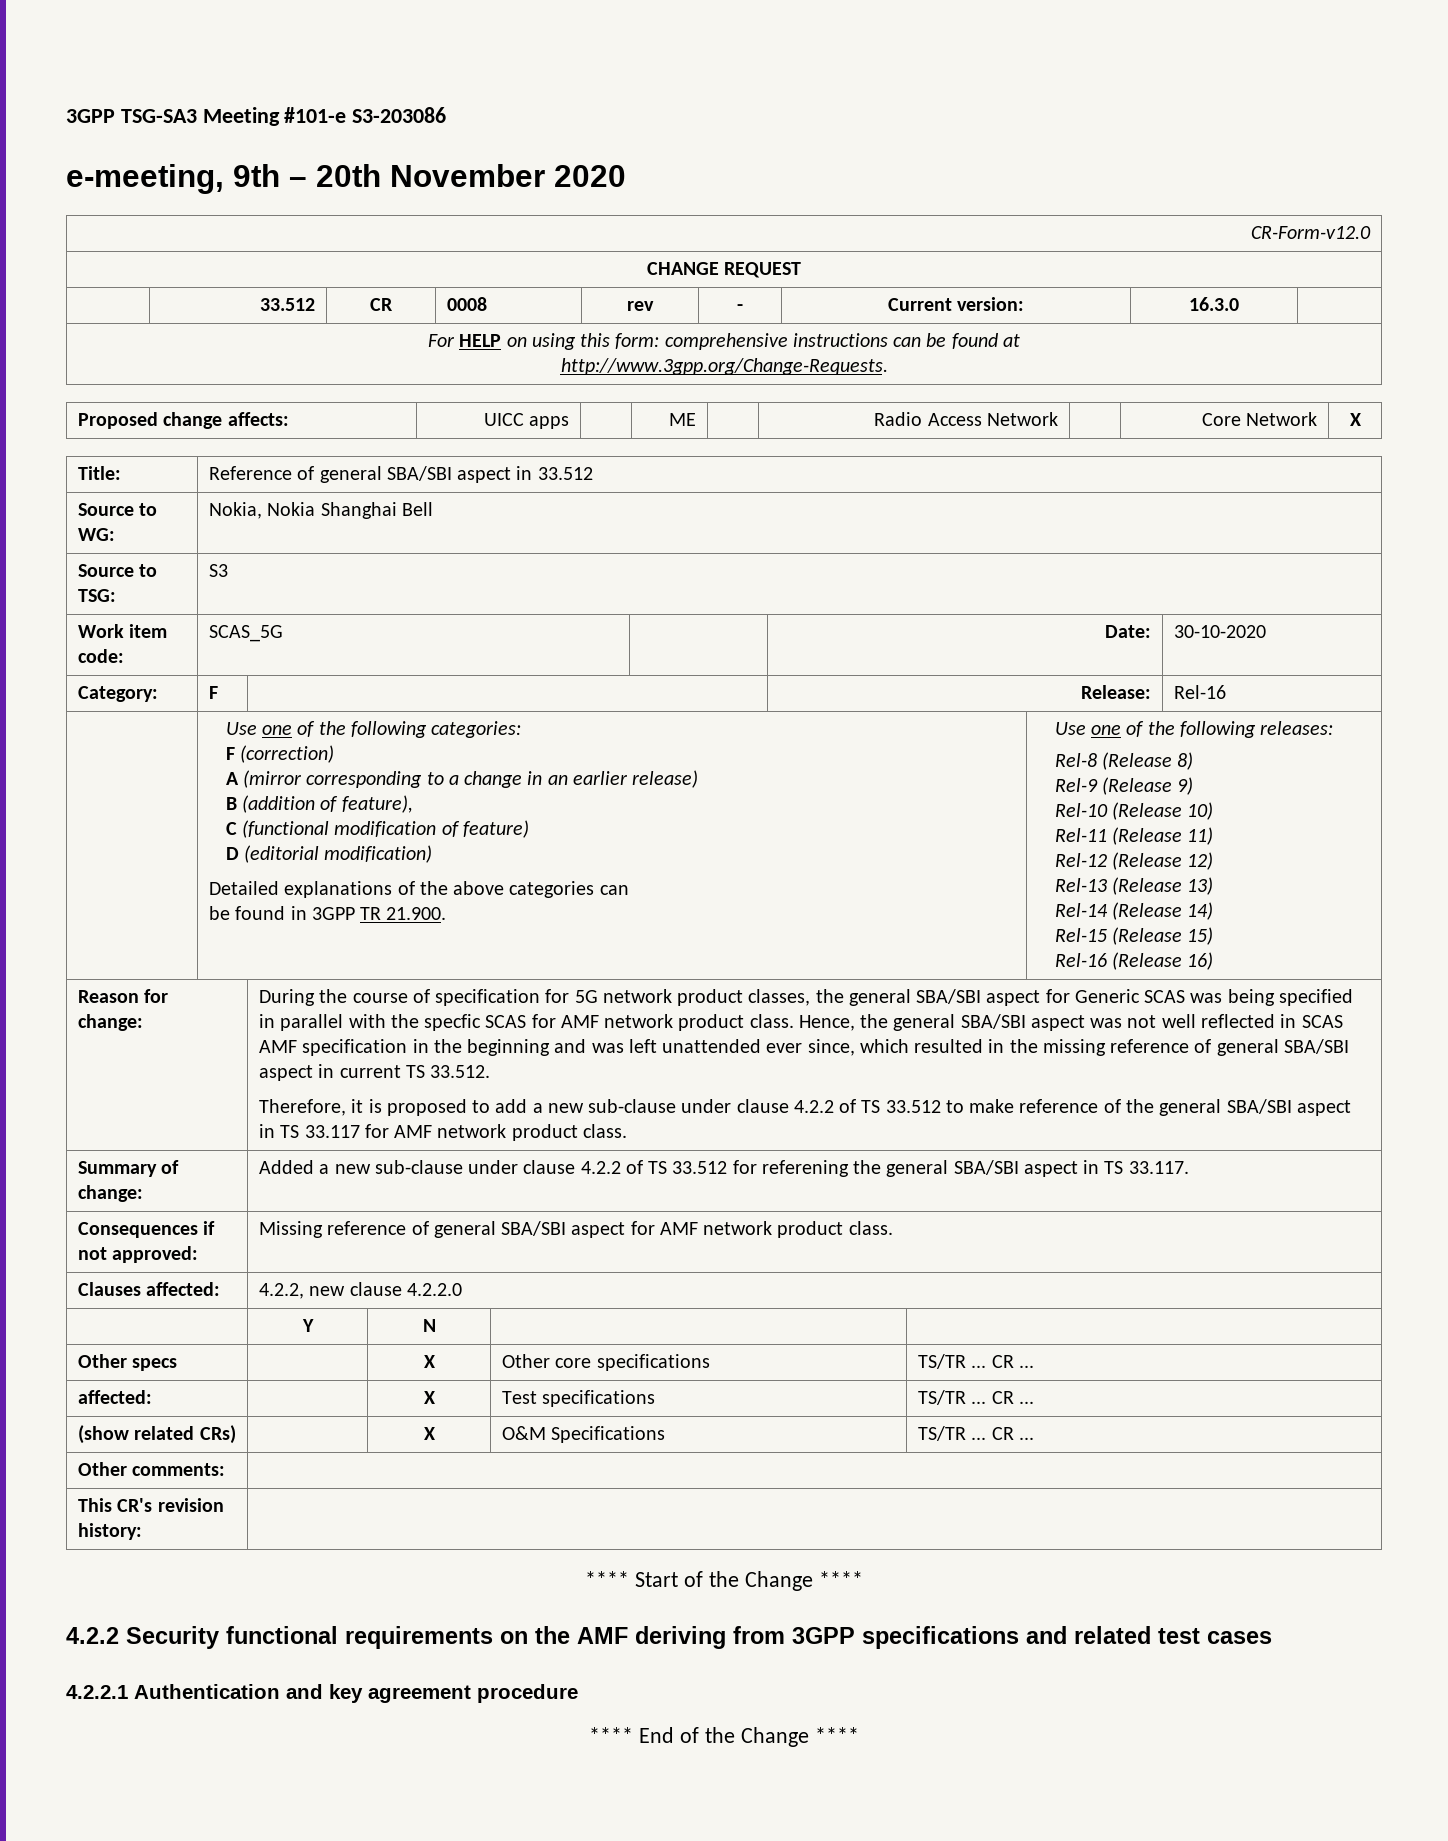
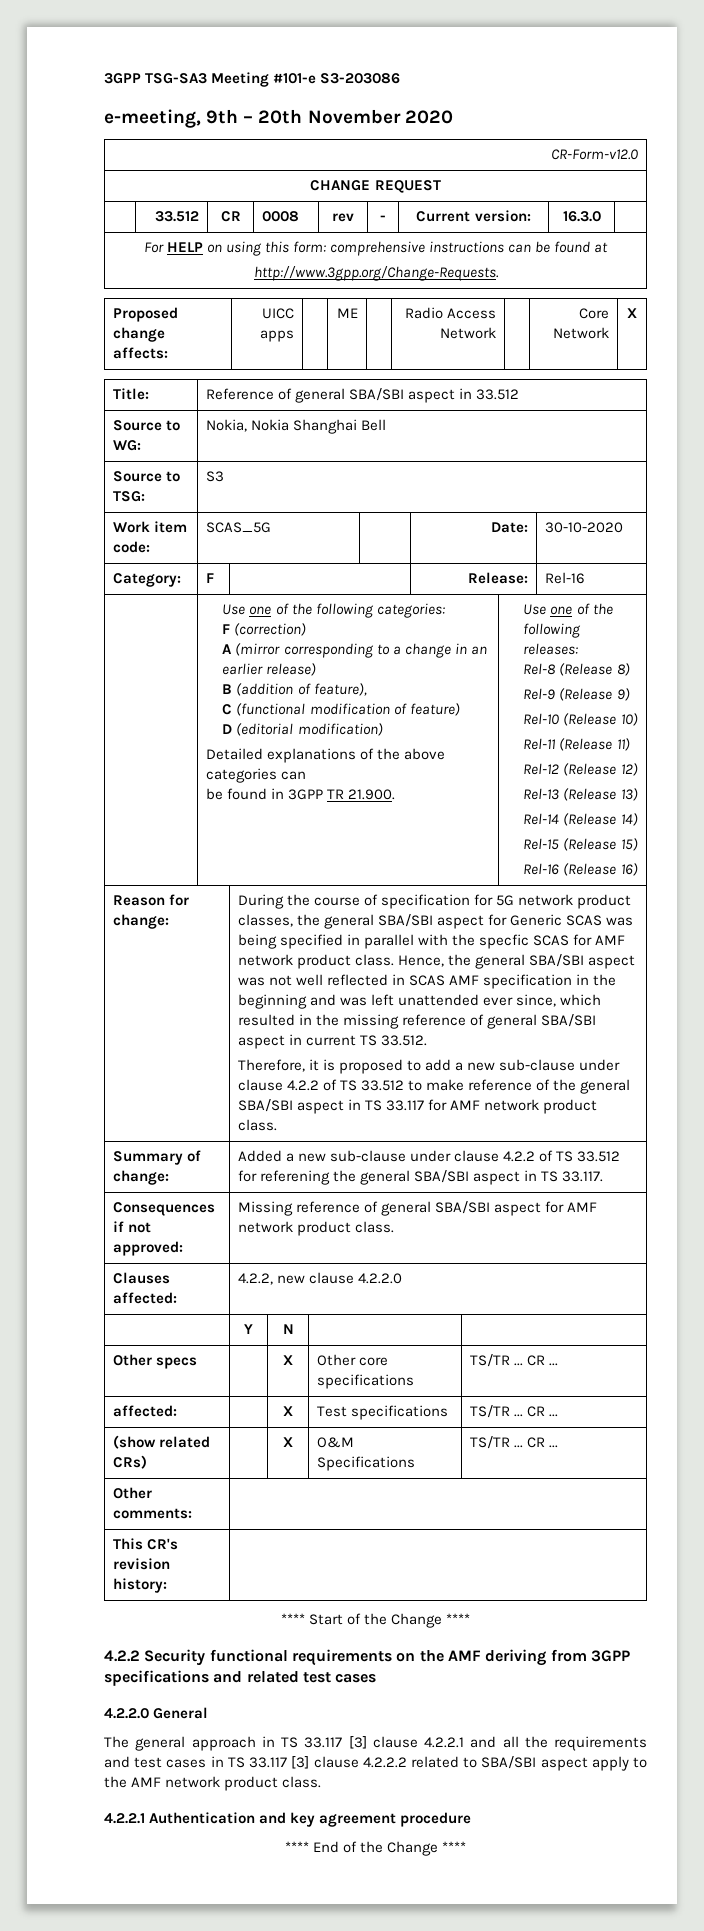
(1272, 1637) none -> [104,1707,209,1719] [104,1736,647,1751] [104,1756,648,1771] [104,1776,322,1791] // 4.2.2.0 General // The general approach in TS 33.117 [3] clause 4.2.2.1 and all the requirements and test cases in TS 33.117 [3] clause 4.2.2.2 related to SBA/SBI aspect apply to the AMF network product class.

